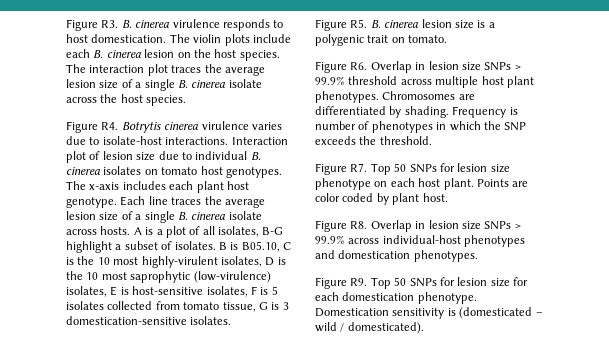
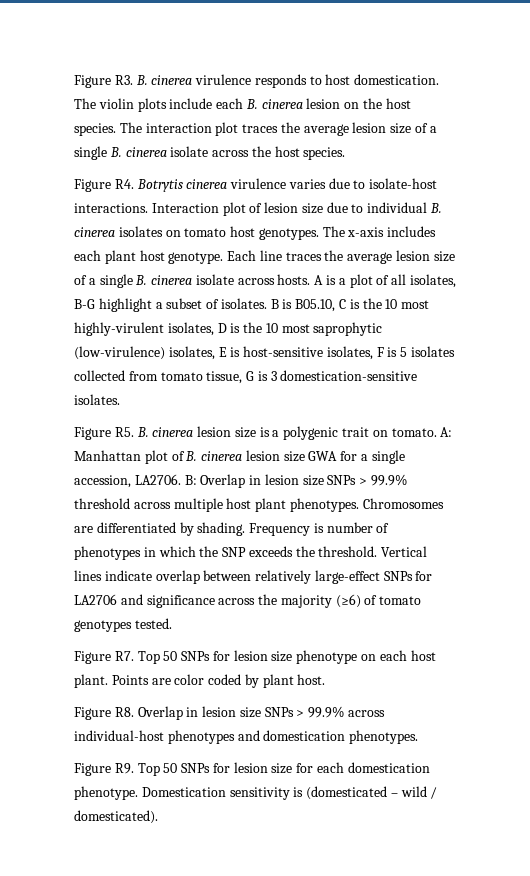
[315,61,368,73] // Figure R6. -> [440,427,453,437] [74,450,405,464] [74,474,197,488] A: Manhattan plot of B. cinerea lesion size GWA for a single accession, LA2706. B:
(432, 140) none -> [381,546,428,557] [74,570,433,584] [74,594,422,608] [74,618,172,632] Vertical lines indicate overlap between relatively large-effect SNPs for LA2706 and significance across the majority (≥6) of tomato genotypes tested.

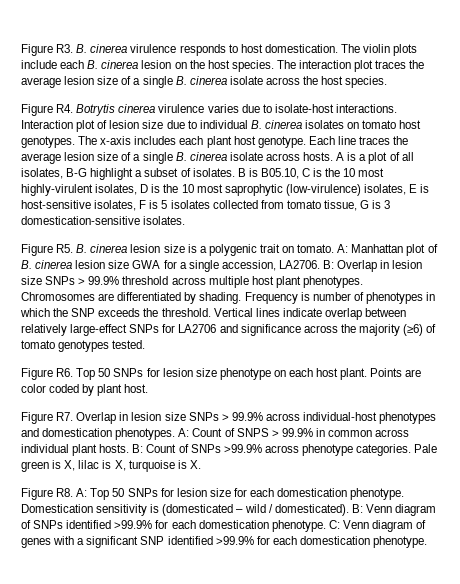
[114,651,134,661] R7. -> [56,368,74,377] R6.
[114,707,134,717] R8. -> [56,412,74,421] R7.
[74,763,134,776] // Figure R9. -> [178,428,410,437] [21,444,438,456] [21,460,201,472] [21,488,88,500] A: Count of SNPS > 99.9% in common across individual plant hosts. B: Count of SNPs >99.9% across phenotype categories. Pale green is X, lilac is X, turquoise is X. // Figure R8. A:
(158, 817) none -> [351,504,437,516] [21,520,427,532] [21,536,428,548] B: Venn diagram of SNPs identified >99.9% for each domestication phenotype. C: Venn diagram of genes with a significant SNP identified >99.9% for each domestication phenotype.

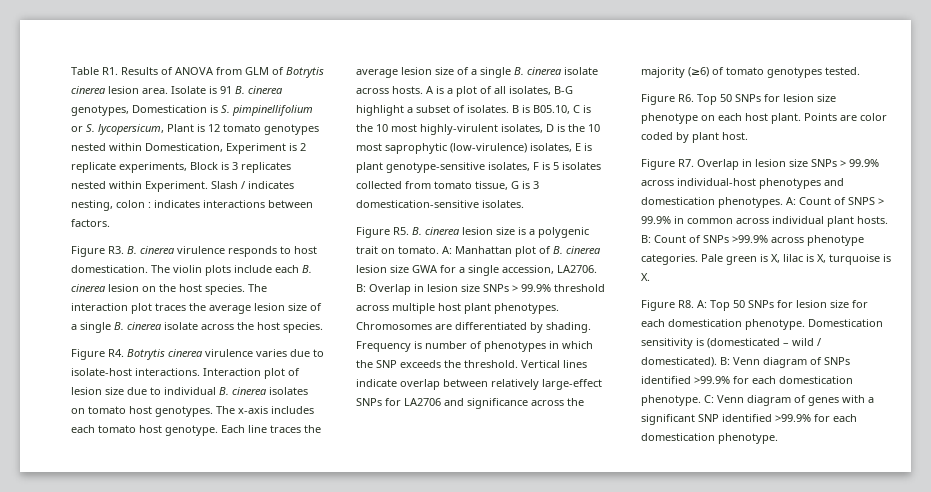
(21, 50) none -> [71,67,324,78] [71,86,283,94] [71,105,313,116] [71,124,319,135] [71,143,306,154] [71,162,291,173] [71,181,294,192] [71,200,313,211] [71,219,110,227] Table R1. Results of ANOVA from GLM of Botrytis cinerea lesion area. Isolate is 91 B. cinerea genotypes, Domestication is S. pimpinellifolium or S. lycopersicum, Plant is 12 tomato genotypes nested within Domestication, Experiment is 2 replicate experiments, Block is 3 replicates nested within Experiment. Slash / indicates nesting, colon : indicates interactions between factors. //
[206,136,232,148] plant -> [98,425,136,433] tomato
[21,200,91,209] host-sensitive -> [356,162,485,173] plant genotype-sensitive

